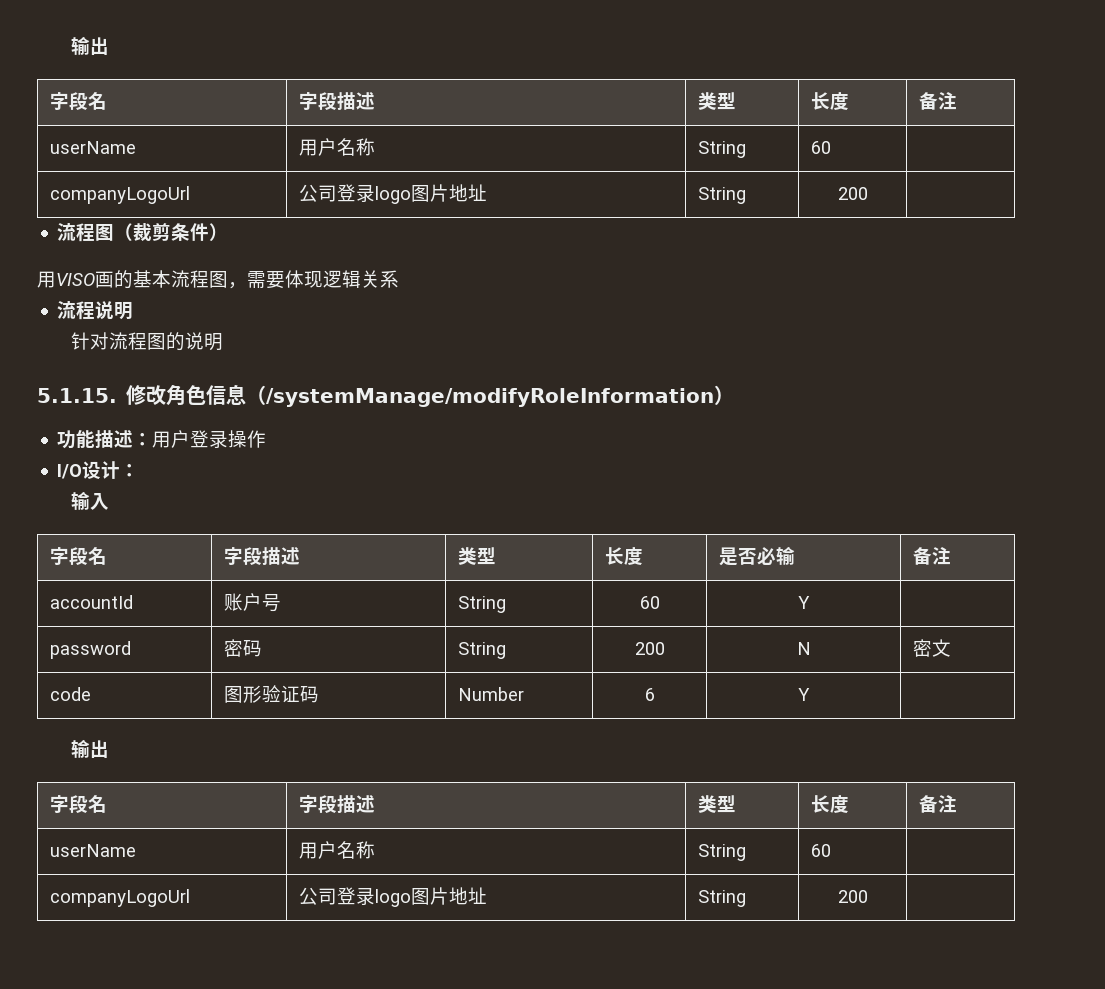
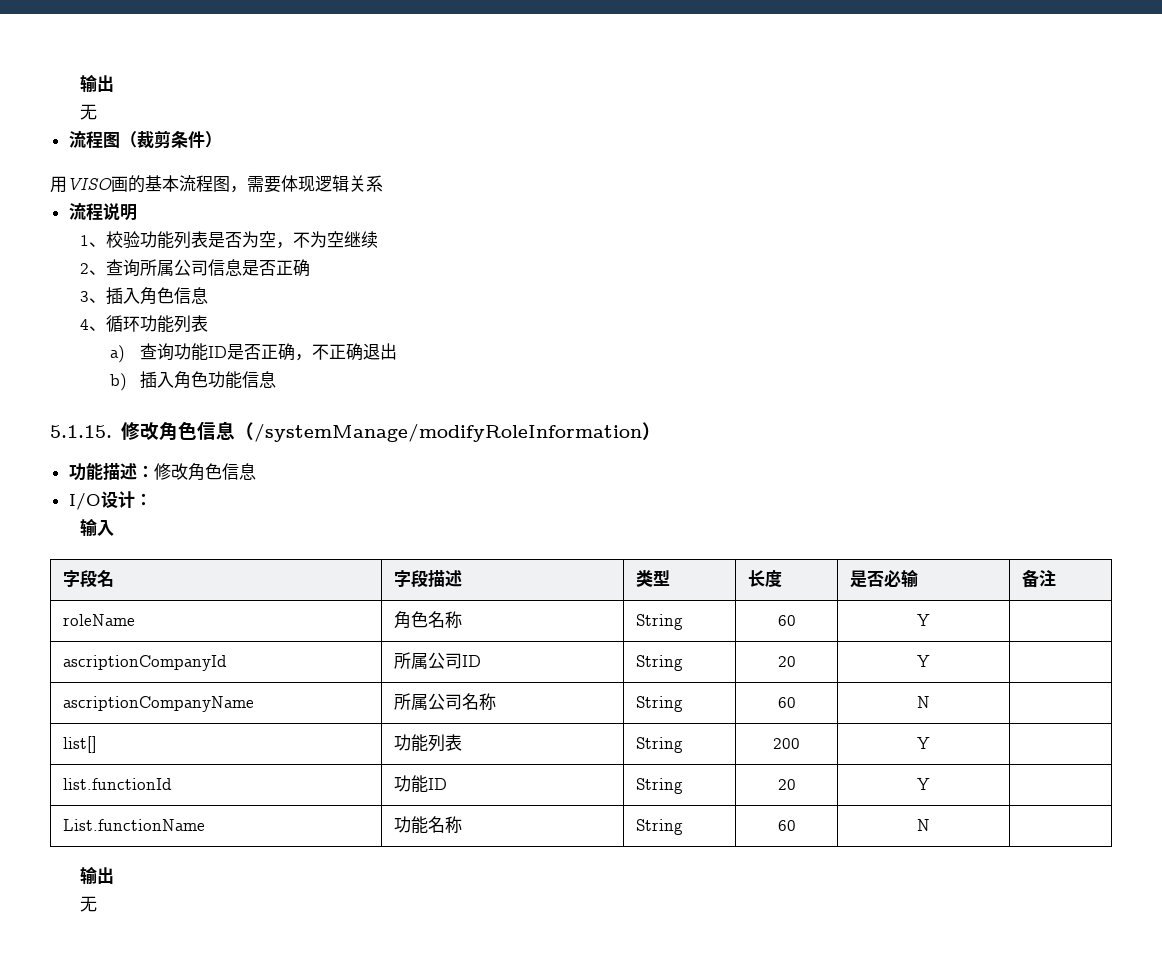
[70,36,109,55] [50,92,108,110] [299,92,376,110] [698,92,737,110] [811,92,850,110] [919,92,958,110] [50,141,137,154] [299,138,376,156] [698,141,747,158] [811,141,832,154] [50,186,191,204] [299,184,488,204] [698,187,747,204] [837,187,868,200] 输出 // 字段名 | 字段描述 | 类型 | 长度 | 备注 // userName | 用户名称 | String | 60 | // companyLogoUrl | 公司登录logo图片地址 | String | 200 | -> [79,74,114,92] [79,104,97,120] 输出 // 无
[70,332,223,351] 针对流程图的说明 -> [79,231,378,249] [79,259,310,277] [79,287,208,305] [79,315,208,333] [109,343,397,363] [109,371,276,391] 1、校验功能列表是否为空，不为空继续 // 2、查询所属公司信息是否正确 // 3、插入角色信息 // 4、循环功能列表 // a)查询功能ID是否正确，不正确退出 // b)插入角色功能信息
[152,430,267,448] 用户登录操作 -> [153,463,256,481] 修改角色信息
[50,595,134,609] [224,593,282,612] accountId | 账户号 -> [62,614,135,626] [393,611,462,629] roleName | 角色名称
[50,641,132,659] [224,639,263,657] [458,642,507,659] [634,642,665,655] [796,642,811,655] [913,639,952,657] [50,687,92,701] [224,685,320,703] [458,687,525,701] [644,688,655,701] [798,688,810,701] [70,739,109,758] [50,795,108,813] [299,795,376,813] [698,795,737,813] [811,795,850,813] [919,795,958,813] [50,844,137,857] [299,841,376,859] [698,844,747,861] [811,844,832,857] [50,889,191,907] [299,887,488,907] [698,890,747,907] [837,890,868,903] password | 密码 | String | 200 | N | 密文 // code | 图形验证码 | Number | 6 | Y | // 输出 // 字段名 | 字段描述 | 类型 | 长度 | 备注 // userName | 用户名称 | String | 60 | // companyLogoUrl | 公司登录logo图片地址 | String | 200 | -> [62,655,227,671] [393,652,481,669] [635,655,683,671] [777,656,796,667] [917,655,930,667] [62,696,254,712] [393,693,496,710] [635,696,683,712] [777,697,796,708] [917,696,930,708] [62,736,97,753] [393,734,462,752] [635,737,683,753] [773,738,800,749] [917,737,930,749] [62,778,172,790] [393,775,447,793] [635,778,683,794] [777,779,796,790] [917,778,930,790] [62,819,205,831] [393,816,462,834] [635,819,683,835] [777,820,796,831] [917,819,930,831] [79,866,114,884] [79,896,97,912] ascriptionCompanyId | 所属公司ID | String | 20 | Y | // ascriptionCompanyName | 所属公司名称 | String | 60 | N | // list[] | 功能列表 | String | 200 | Y | // list.functionId | 功能ID | String | 20 | Y | // List.functionName | 功能名称 | String | 60 | N | // 输出 // 无

